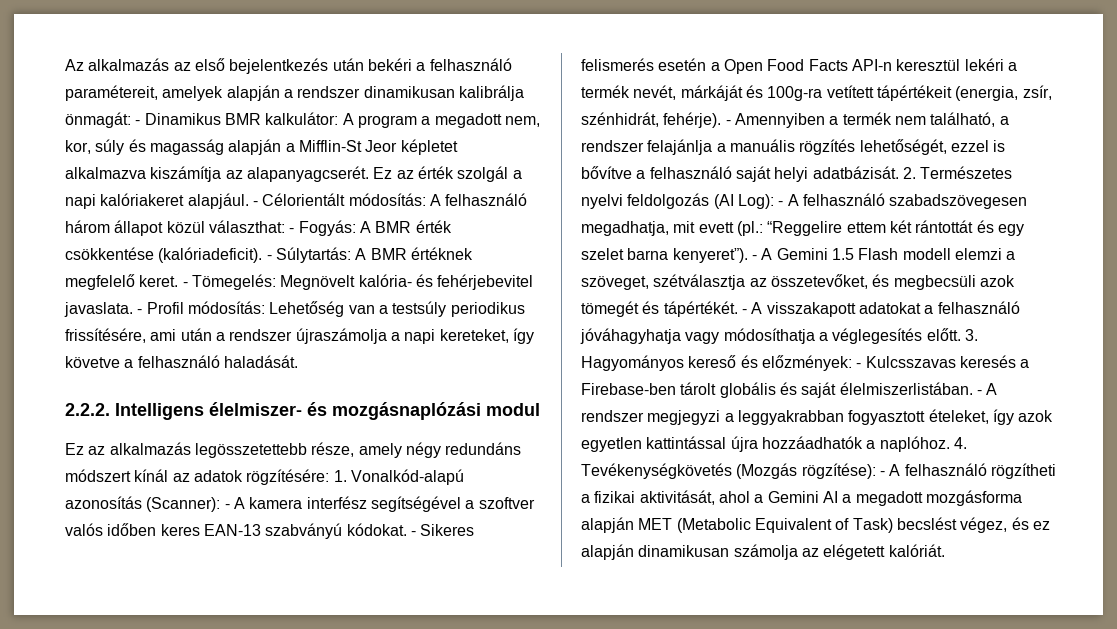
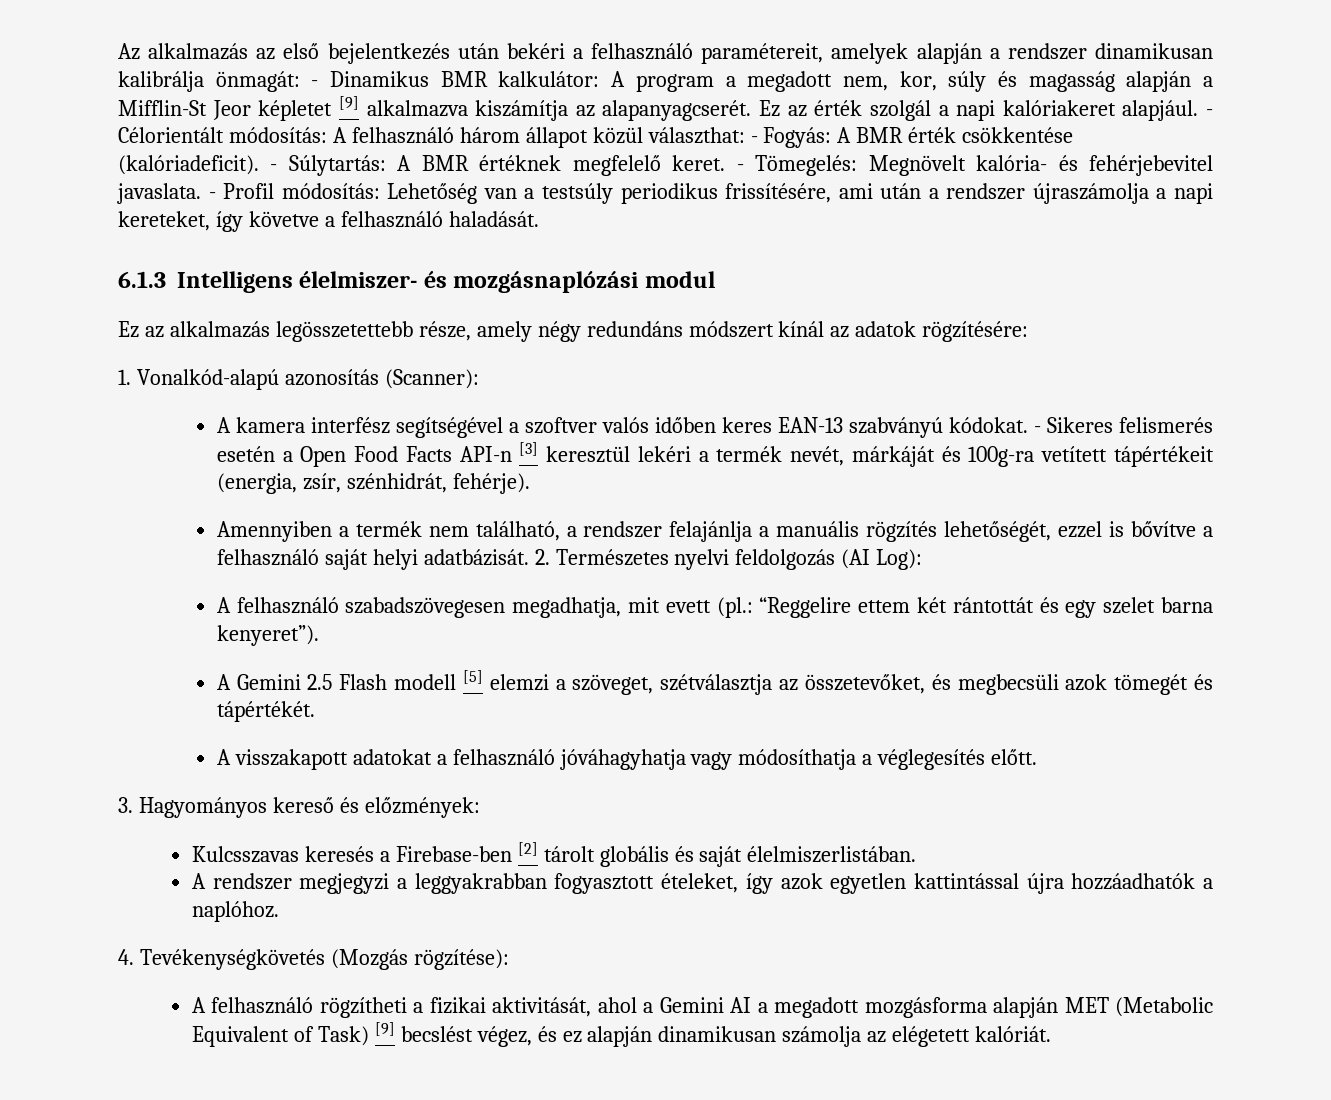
(458, 147) none -> [338,96,359,110] [9]
[65,403,110,416] 2.2.2. -> [118,271,166,288] 6.1.3
(330, 477) none -> (1029, 331) //
[224,504,230,509] - -> (479, 379) //
(892, 65) none -> [519,442,539,456] [3]
[725,120,731,125] - -> (530, 483) //
[778,201,784,206] - -> (923, 559) //
[751,255,757,260] - -> (319, 635) //
[831,248,854,260] 1.5 -> [307,674,333,690] 2.5
(951, 254) none -> [462,670,483,684] [5]
[741,309,747,314] - -> (315, 711) //
(961, 334) none -> (1038, 757) //
[856,363,862,368] - -> (480, 807) //
(676, 389) none -> [517,842,538,856] [2]
[976,390,982,395] - -> (917, 854) //
(950, 444) none -> (279, 911) //
[879,471,885,476] - -> (509, 959) //
(893, 525) none -> [374,1022,395,1036] [9]

